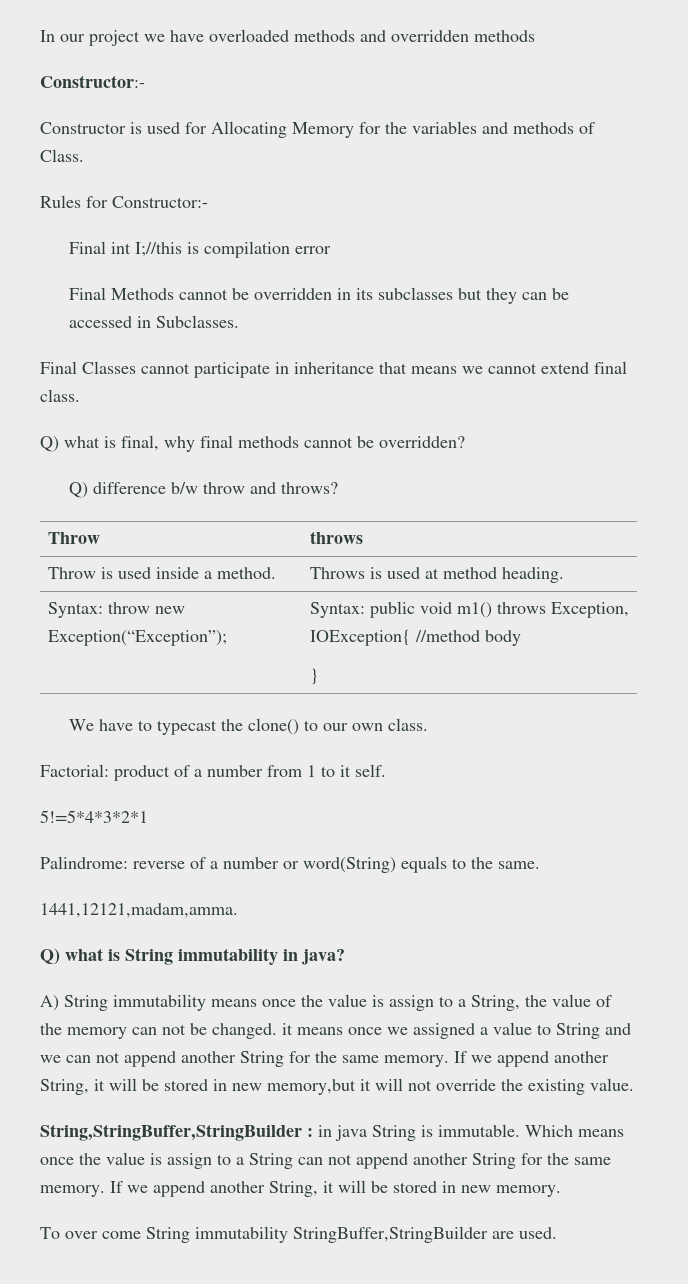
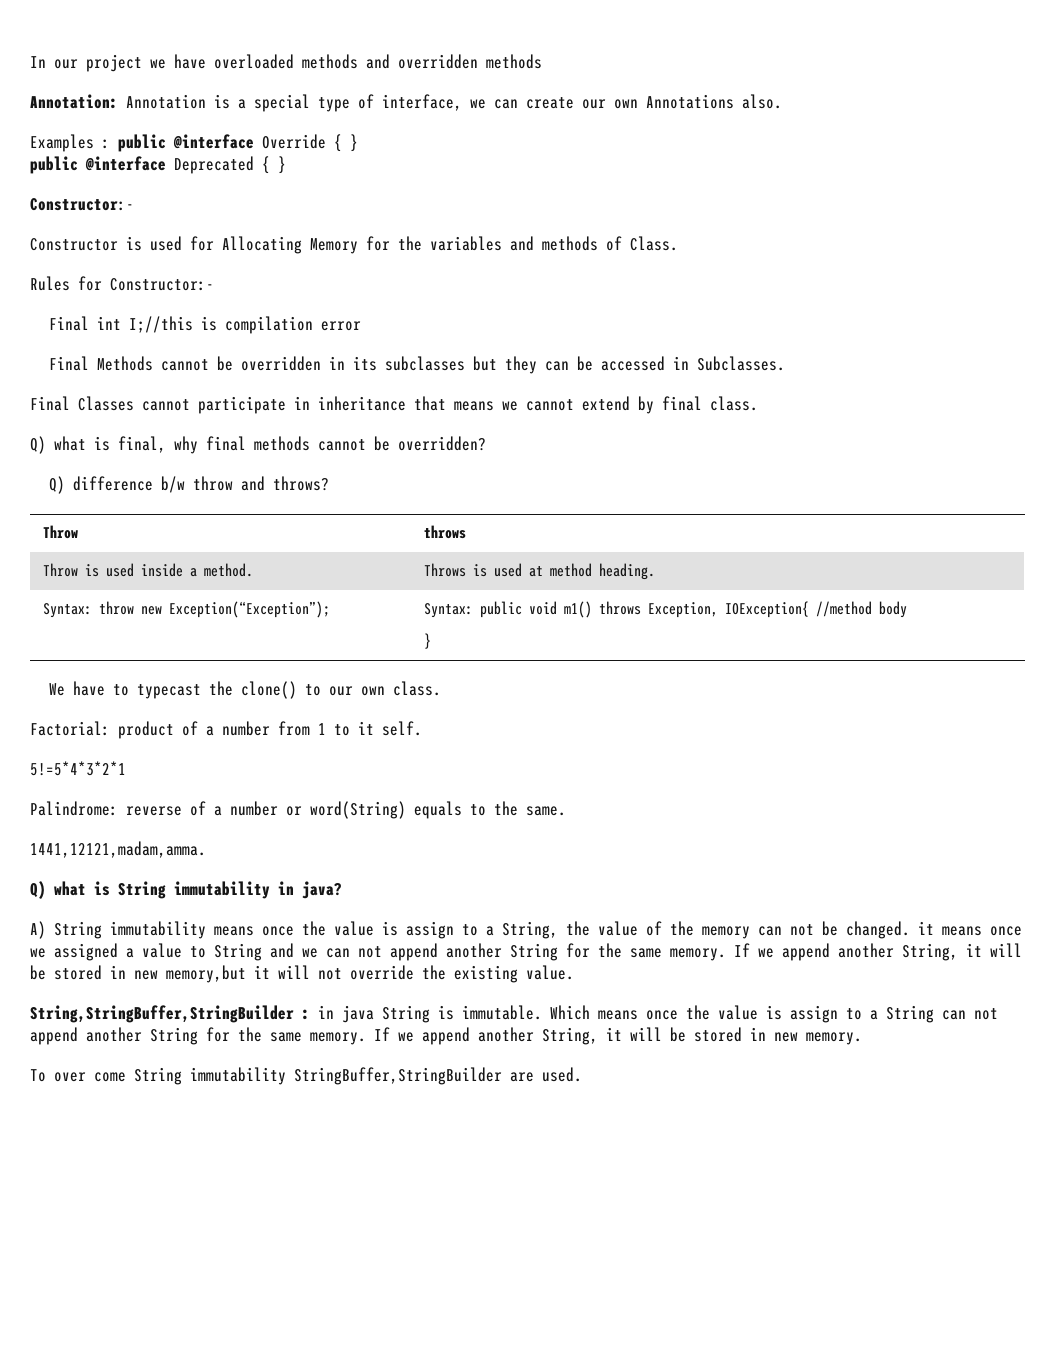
(535, 36) none -> [30,94,782,112] [30,134,358,152] [30,156,286,174] // Annotation: Annotation is a special type of interface, we can create our own Annotations also. // Examples : public @interface Override { } // public @interface Deprecated { }
(589, 368) none -> [638,396,654,414] by

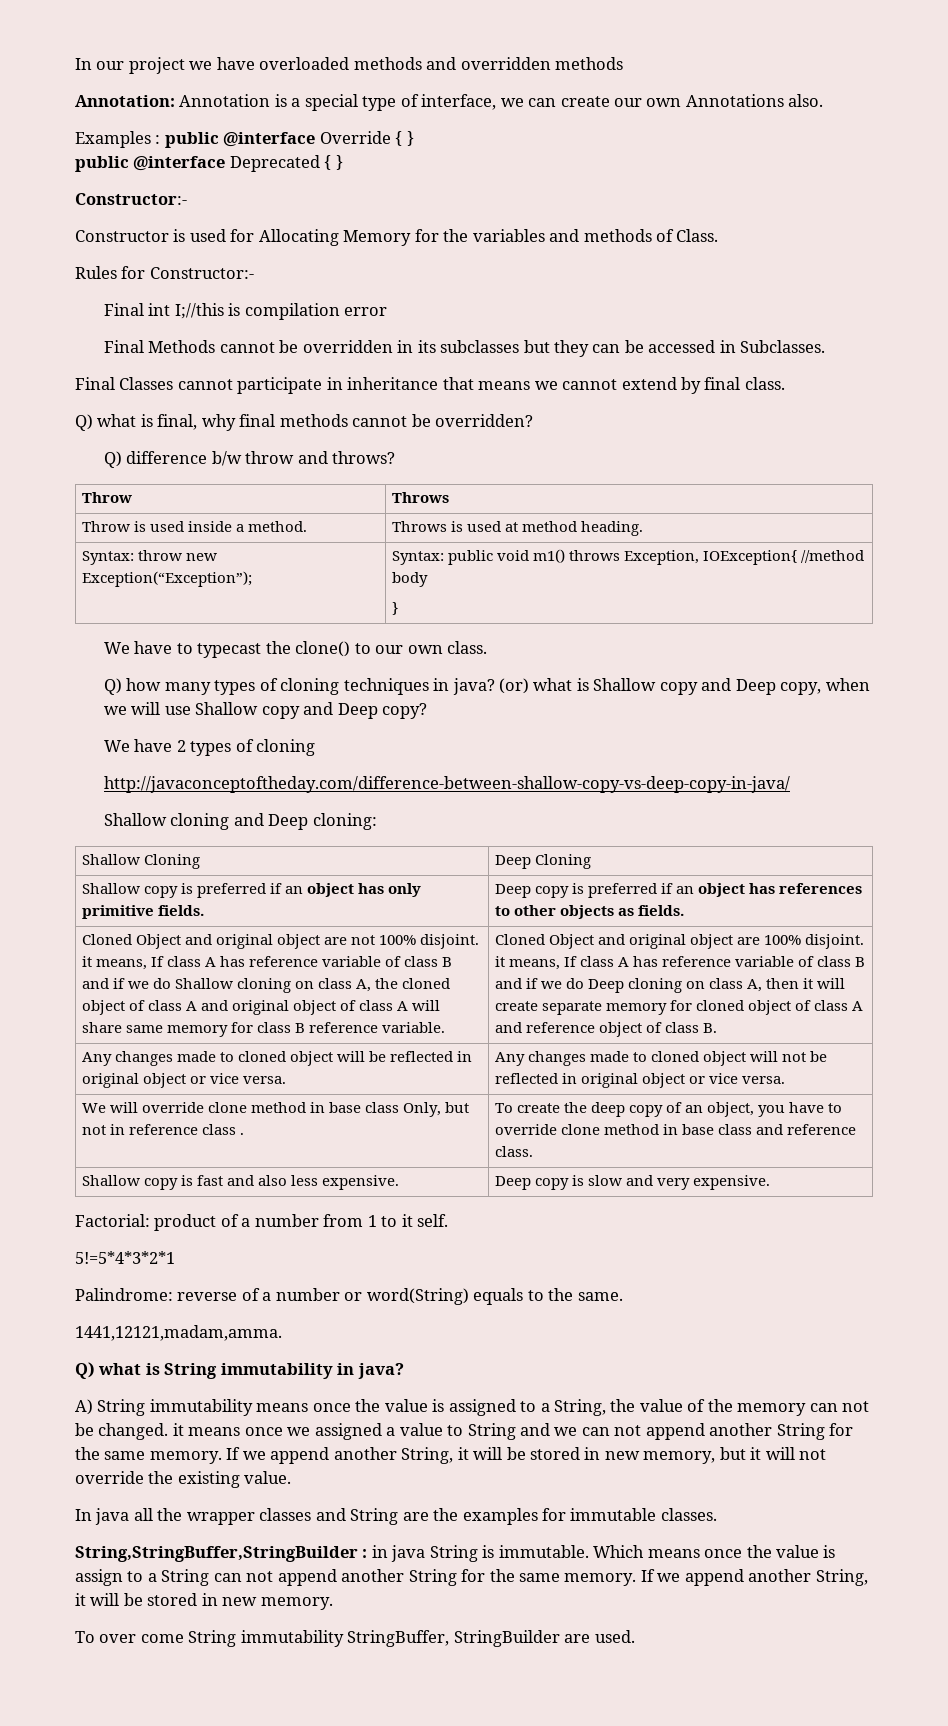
[423,525,466,539] throws -> [391,492,449,503] Throws
(442, 688) none -> [103,678,870,695] [103,702,428,719] [103,739,316,756] [103,776,790,793] [103,813,377,830] [81,854,200,869] [494,854,591,869] [81,883,422,898] [81,905,204,919] [494,883,863,898] [494,905,684,919] [81,934,480,949] [81,956,453,970] [81,978,451,993] [81,1000,441,1015] [81,1022,445,1037] [494,934,864,949] [494,956,866,970] [494,978,846,993] [494,1000,864,1015] [494,1022,717,1037] [81,1051,473,1066] [81,1073,286,1088] [494,1051,828,1066] [494,1073,785,1088] [81,1102,470,1117] [81,1124,244,1135] [494,1102,843,1117] [494,1124,856,1135] [494,1146,533,1157] [81,1175,399,1190] [494,1175,770,1190] // Q) how many types of cloning techniques in java? (or) what is Shallow copy and Deep copy, when we will use Shallow copy and Deep copy? // We have 2 types of cloning // http://javaconceptoftheday.com/difference-between-shallow-copy-vs-deep-copy-in-java/ // Shallow cloning and Deep cloning: // Shallow Cloning | Deep Cloning // Shallow copy is preferred if an object has only primitive fields. | Deep copy is preferred if an object has references to other objects as fields. // Cloned Object and original object are not 100% disjoint. it means, If class A has reference variable of class B and if we do Shallow cloning on class A, the cloned object of class A and original object of class A will share same memory for class B reference variable. | Cloned Object and original object are 100% disjoint. it means, If class A has reference variable of class B and if we do Deep cloning on class A, then it will create separate memory for cloned object of class A and reference object of class B. // Any changes made to cloned object will be reflected in original object or vice versa. | Any changes made to cloned object will not be reflected in original object or vice versa. // We will override clone method in base class Only, but not in reference class . | To create the deep copy of an object, you have to override clone method in base class and reference class. // Shallow copy is fast and also less expensive. | Deep copy is slow and very expensive.
[406,921,454,939] assign -> [448,1399,516,1416] assigned
[166,965,246,983] memory,but -> [643,1447,746,1464] memory, but
(574, 972) none -> [75,1508,717,1525] // In java all the wrapper classes and String are the examples for immutable classes.
[294,1067,502,1085] StringBuffer,StringBuilder -> [347,1630,560,1647] StringBuffer, StringBuilder

